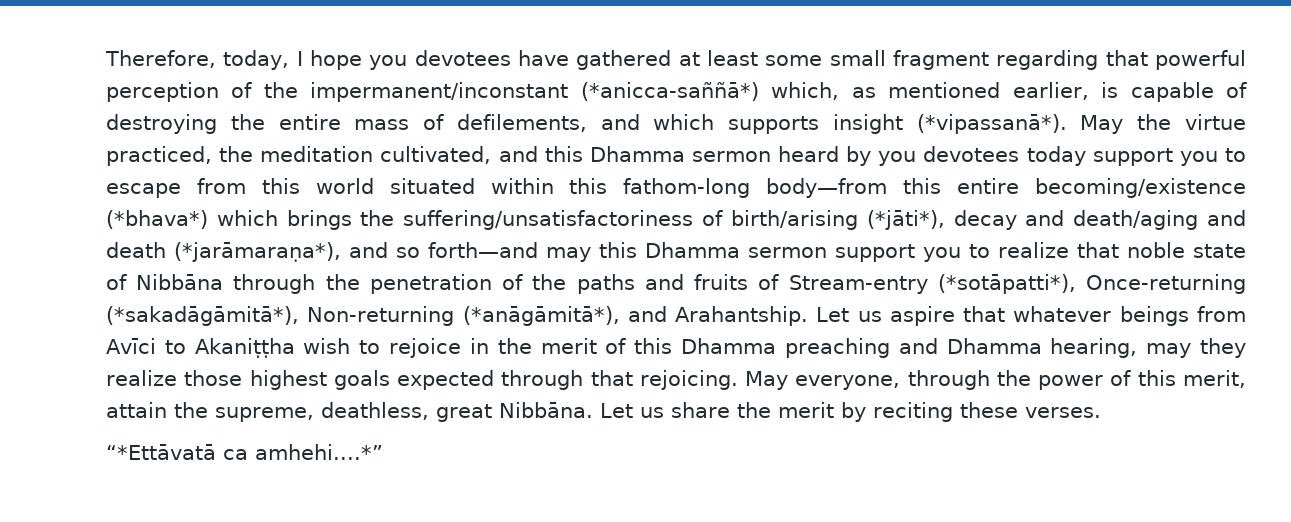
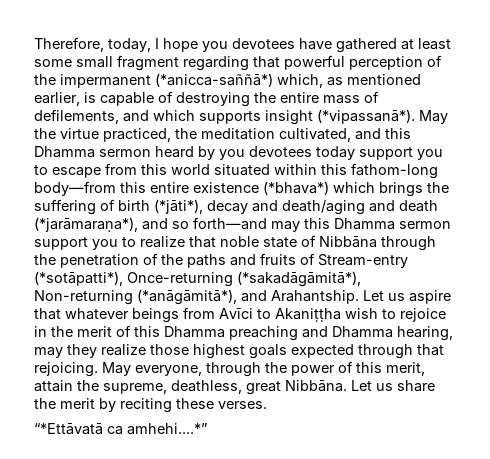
[310,82,569,102] impermanent/inconstant -> [60,74,151,88] impermanent
[1035,178,1246,198] becoming/existence -> [193,182,259,193] existence
[403,210,858,230] suffering/unsatisfactoriness of birth/arising -> [34,199,150,215] suffering of birth

